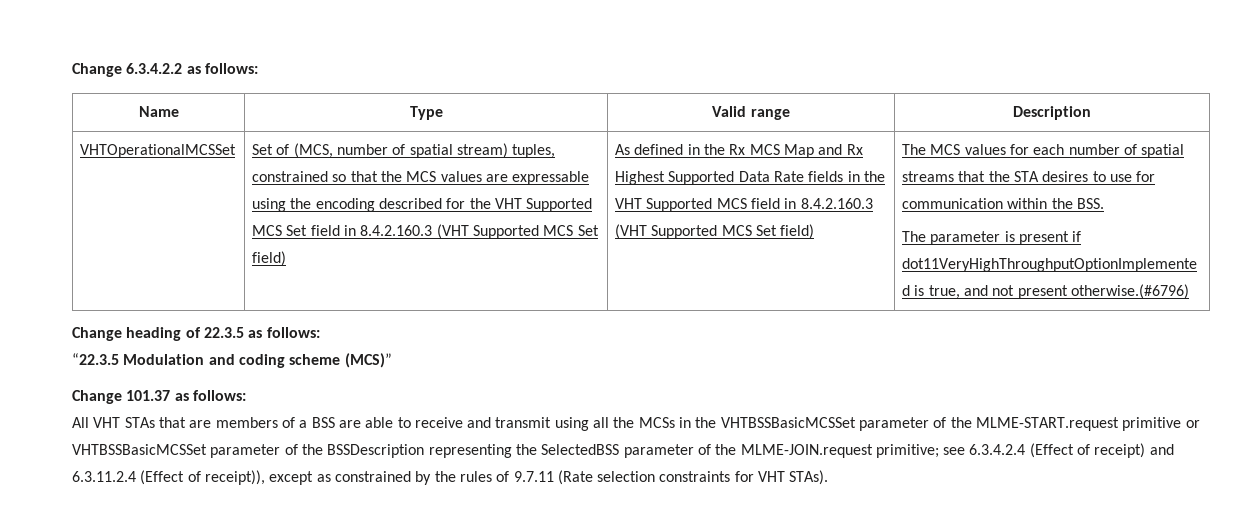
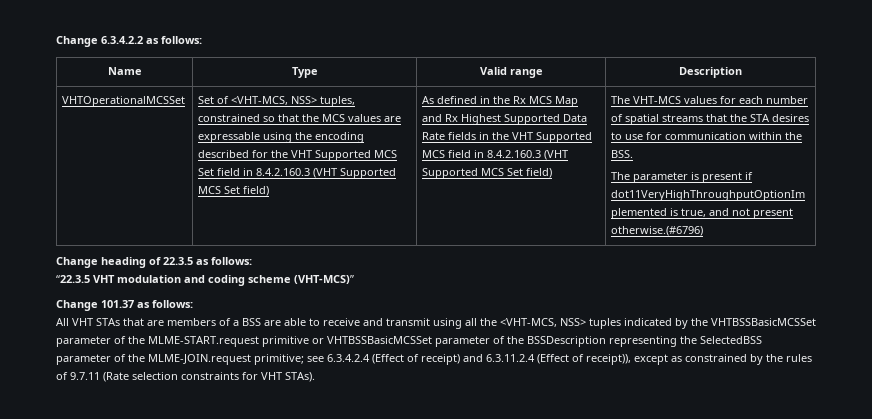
[293,143,508,158] (MCS, number of spatial stream) -> [231,96,318,105] <VHT-MCS, NSS>
[930,144,961,155] MCS -> [633,96,682,104] VHT-MCS
[123,354,205,365] Modulation -> [93,275,181,283] VHT modulation
[344,353,392,368] (MCS)” -> [294,275,354,284] (VHT-MCS)”
[638,417,692,428] MCSs in -> [500,318,688,329] <VHT-MCS, NSS> tuples indicated by

